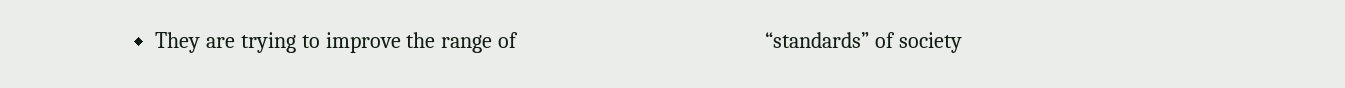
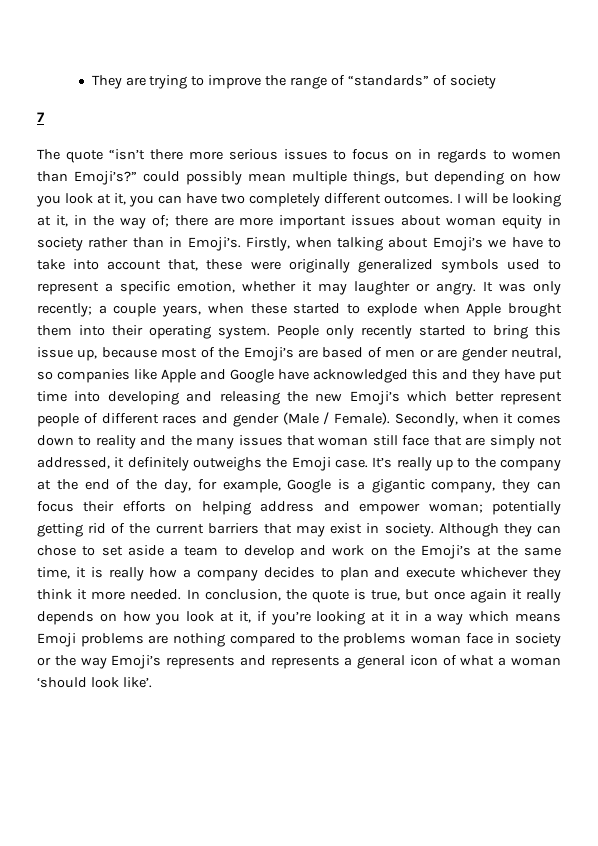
(962, 42) none -> [37,112,44,122] [37,149,561,163] [37,171,561,185] [36,193,561,207] [37,215,561,229] [37,237,562,251] [37,259,562,273] [37,281,561,295] [37,303,563,317] [37,325,561,339] [37,347,562,361] [37,369,562,383] [37,391,562,405] [37,412,561,427] [37,435,563,449] [37,457,561,471] [37,479,561,493] [37,501,561,515] [37,523,561,537] [37,545,561,559] [37,567,562,581] [37,589,562,603] [37,611,561,625] [37,633,561,647] [37,655,561,669] [37,677,152,688] // 7 // The quote “isn’t there more serious issues to focus on in regards to women than Emoji’s?” could possibly mean multiple things, but depending on how you look at it, you can have two completely different outcomes. I will be looking at it, in the way of; there are more important issues about woman equity in society rather than in Emoji’s. Firstly, when talking about Emoji’s we have to take into account that, these were originally generalized symbols used to represent a specific emotion, whether it may laughter or angry. It was only recently; a couple years, when these started to explode when Apple brought them into their operating system. People only recently started to bring this issue up, because most of the Emoji’s are based of men or are gender neutral, so companies like Apple and Google have acknowledged this and they have put time into developing and releasing the new Emoji’s which better represent people of different races and gender (Male / Female). Secondly, when it comes down to reality and the many issues that woman still face that are simply not addressed, it definitely outweighs the Emoji case. It’s really up to the company at the end of the day, for example, Google is a gigantic company, they can focus their efforts on helping address and empower woman; potentially getting rid of the current barriers that may exist in society. Although they can chose to set aside a team to develop and work on the Emoji’s at the same time, it is really how a company decides to plan and execute whichever they think it more needed. In conclusion, the quote is true, but once again it really depends on how you look at it, if you’re looking at it in a way which means Emoji problems are nothing compared to the problems woman face in society or the way Emoji’s represents and represents a general icon of what a woman ‘should look like’.

